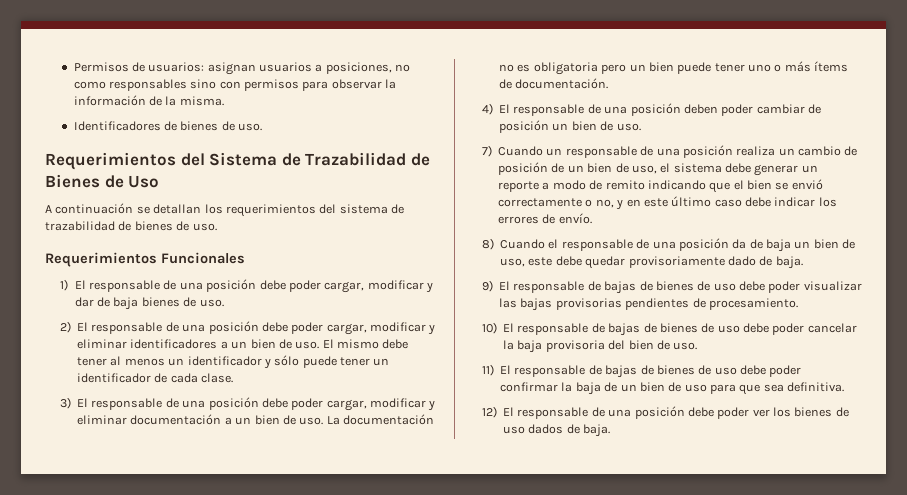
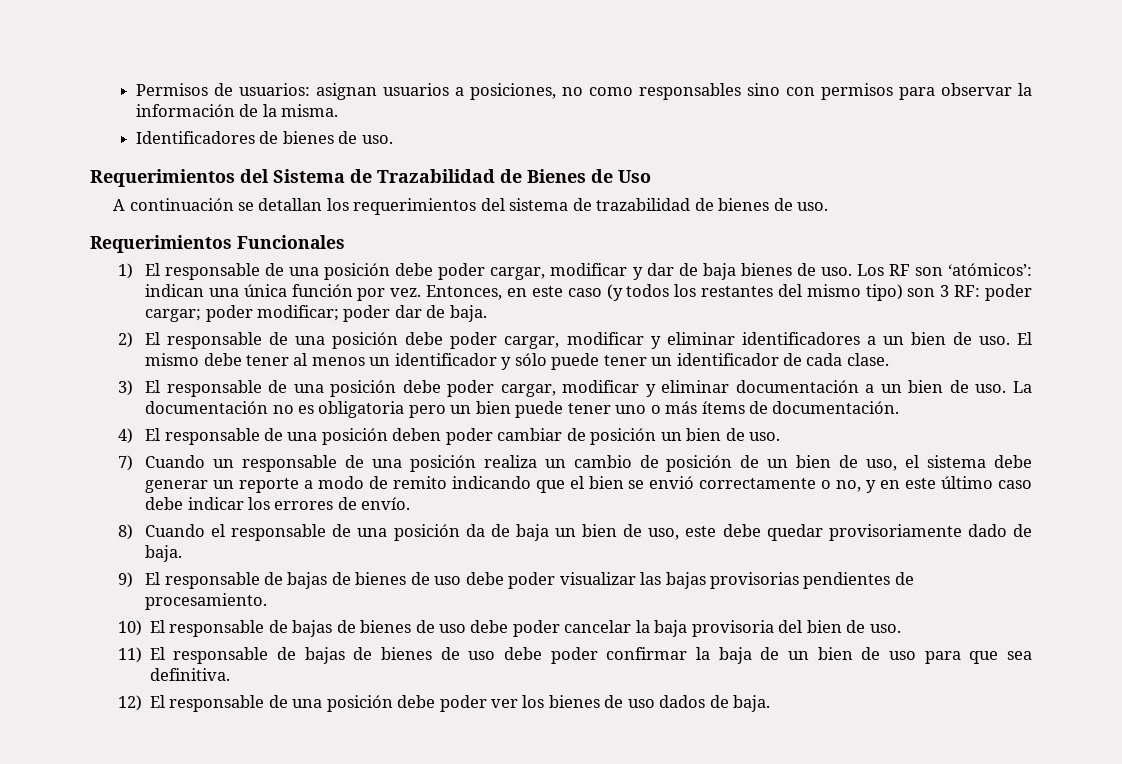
(224, 303) none -> [856,263,1032,276] [145,284,1033,301] [145,305,487,322] Los RF son ‘atómicos’: indican una única función por vez. Entonces, en este caso (y todos los restantes del mismo tipo) son 3 RF: poder cargar; poder modificar; poder dar de baja.

